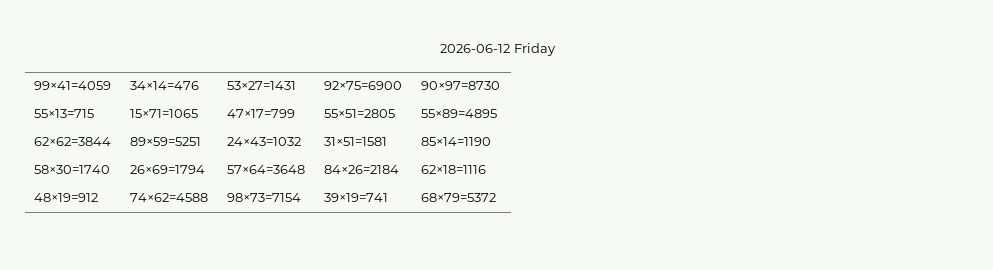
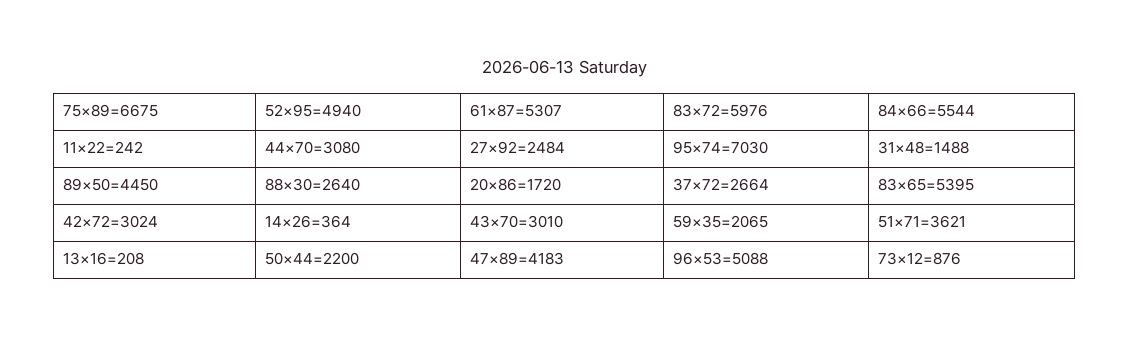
[440,43,556,56] [34,81,112,90] [130,81,200,90] [227,81,297,90] [324,81,403,90] [421,81,501,90] [34,109,95,118] [130,109,199,118] [227,109,296,118] [324,109,396,118] [421,109,498,118] [34,137,112,146] [130,137,202,146] [227,137,302,146] [324,137,388,146] [421,137,492,146] [34,165,111,174] [130,165,206,174] [227,165,306,174] [324,165,400,174] [421,165,487,174] [34,193,99,202] [130,193,209,202] [227,193,302,202] [324,193,389,202] [421,193,497,202] 2026-06-12 Friday // 99×41=4059 | 34×14=476 | 53×27=1431 | 92×75=6900 | 90×97=8730 // 55×13=715 | 15×71=1065 | 47×17=799 | 55×51=2805 | 55×89=4895 // 62×62=3844 | 89×59=5251 | 24×43=1032 | 31×51=1581 | 85×14=1190 // 58×30=1740 | 26×69=1794 | 57×64=3648 | 84×26=2184 | 62×18=1116 // 48×19=912 | 74×62=4588 | 98×73=7154 | 39×19=741 | 68×79=5372 -> [482,60,647,77] [62,104,158,117] [264,104,361,117] [469,104,562,117] [672,104,768,117] [877,104,975,117] [62,141,143,153] [264,141,360,154] [469,141,565,154] [672,141,768,154] [877,141,969,154] [62,178,158,191] [264,178,360,191] [469,178,561,191] [672,178,769,191] [877,178,974,191] [62,215,158,228] [264,215,351,228] [469,215,563,228] [672,215,768,228] [877,215,966,228] [62,252,144,265] [264,252,359,265] [469,252,564,265] [672,252,768,265] [877,252,961,265] 2026-06-13 Saturday // 75×89=6675 | 52×95=4940 | 61×87=5307 | 83×72=5976 | 84×66=5544 // 11×22=242 | 44×70=3080 | 27×92=2484 | 95×74=7030 | 31×48=1488 // 89×50=4450 | 88×30=2640 | 20×86=1720 | 37×72=2664 | 83×65=5395 // 42×72=3024 | 14×26=364 | 43×70=3010 | 59×35=2065 | 51×71=3621 // 13×16=208 | 50×44=2200 | 47×89=4183 | 96×53=5088 | 73×12=876

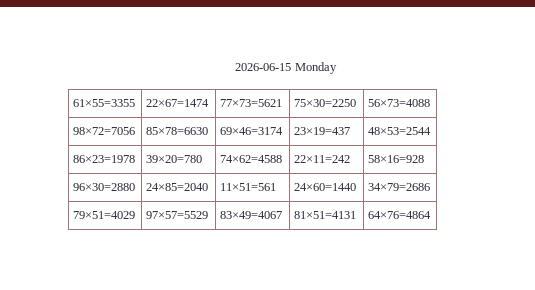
[482,60,647,77] [62,104,158,117] [264,104,361,117] [469,104,562,117] [672,104,768,117] [877,104,975,117] [62,141,143,153] [264,141,360,154] [469,141,565,154] [672,141,768,154] [877,141,969,154] [62,178,158,191] [264,178,360,191] [469,178,561,191] [672,178,769,191] [877,178,974,191] [62,215,158,228] [264,215,351,228] [469,215,563,228] [672,215,768,228] [877,215,966,228] [62,252,144,265] [264,252,359,265] [469,252,564,265] [672,252,768,265] [877,252,961,265] 2026-06-13 Saturday // 75×89=6675 | 52×95=4940 | 61×87=5307 | 83×72=5976 | 84×66=5544 // 11×22=242 | 44×70=3080 | 27×92=2484 | 95×74=7030 | 31×48=1488 // 89×50=4450 | 88×30=2640 | 20×86=1720 | 37×72=2664 | 83×65=5395 // 42×72=3024 | 14×26=364 | 43×70=3010 | 59×35=2065 | 51×71=3621 // 13×16=208 | 50×44=2200 | 47×89=4183 | 96×53=5088 | 73×12=876 -> [235,62,337,74] [73,99,136,107] [146,99,210,107] [220,99,283,107] [294,99,357,107] [368,99,431,107] [73,127,136,135] [146,127,209,135] [220,127,284,135] [294,127,351,135] [368,127,432,135] [73,155,136,163] [146,155,203,163] [220,155,283,163] [294,155,351,163] [368,155,425,163] [73,183,136,191] [146,183,209,191] [220,183,277,191] [294,183,357,191] [368,183,431,191] [73,211,136,219] [146,211,209,219] [220,211,283,219] [294,211,357,219] [368,211,432,219] 2026-06-15 Monday // 61×55=3355 | 22×67=1474 | 77×73=5621 | 75×30=2250 | 56×73=4088 // 98×72=7056 | 85×78=6630 | 69×46=3174 | 23×19=437 | 48×53=2544 // 86×23=1978 | 39×20=780 | 74×62=4588 | 22×11=242 | 58×16=928 // 96×30=2880 | 24×85=2040 | 11×51=561 | 24×60=1440 | 34×79=2686 // 79×51=4029 | 97×57=5529 | 83×49=4067 | 81×51=4131 | 64×76=4864

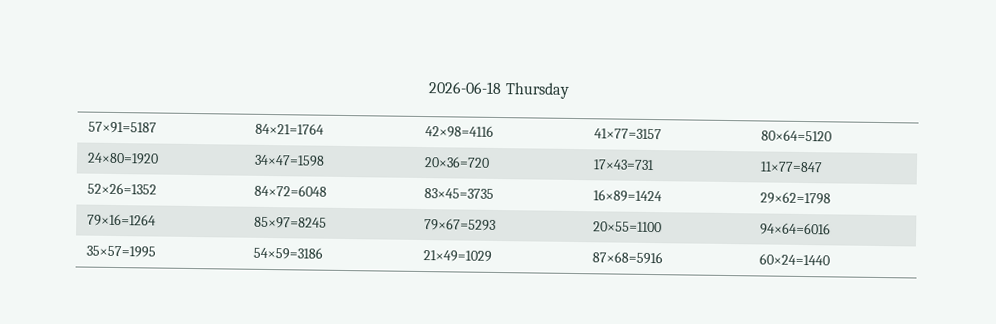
[235,62,337,74] [73,99,136,107] [146,99,210,107] [220,99,283,107] [294,99,357,107] [368,99,431,107] [73,127,136,135] [146,127,209,135] [220,127,284,135] [294,127,351,135] [368,127,432,135] [73,155,136,163] [146,155,203,163] [220,155,283,163] [294,155,351,163] [368,155,425,163] [73,183,136,191] [146,183,209,191] [220,183,277,191] [294,183,357,191] [368,183,431,191] [73,211,136,219] [146,211,209,219] [220,211,283,219] [294,211,357,219] [368,211,432,219] 2026-06-15 Monday // 61×55=3355 | 22×67=1474 | 77×73=5621 | 75×30=2250 | 56×73=4088 // 98×72=7056 | 85×78=6630 | 69×46=3174 | 23×19=437 | 48×53=2544 // 86×23=1978 | 39×20=780 | 74×62=4588 | 22×11=242 | 58×16=928 // 96×30=2880 | 24×85=2040 | 11×51=561 | 24×60=1440 | 34×79=2686 // 79×51=4029 | 97×57=5529 | 83×49=4067 | 81×51=4131 | 64×76=4864 -> [428,81,570,99] [88,121,158,134] [255,122,325,135] [425,125,495,138] [594,128,663,140] [761,129,833,142] [87,152,160,165] [254,154,326,167] [424,156,491,168] [593,159,656,171] [760,161,824,173] [87,182,158,195] [254,184,328,197] [424,188,495,199] [593,189,663,203] [760,191,832,205] [87,213,157,227] [254,216,328,229] [424,218,497,231] [593,221,663,233] [760,222,832,236] [86,245,157,258] [253,246,324,260] [423,250,493,262] [592,251,664,265] [759,253,831,266] 2026-06-18 Thursday // 57×91=5187 | 84×21=1764 | 42×98=4116 | 41×77=3157 | 80×64=5120 // 24×80=1920 | 34×47=1598 | 20×36=720 | 17×43=731 | 11×77=847 // 52×26=1352 | 84×72=6048 | 83×45=3735 | 16×89=1424 | 29×62=1798 // 79×16=1264 | 85×97=8245 | 79×67=5293 | 20×55=1100 | 94×64=6016 // 35×57=1995 | 54×59=3186 | 21×49=1029 | 87×68=5916 | 60×24=1440

